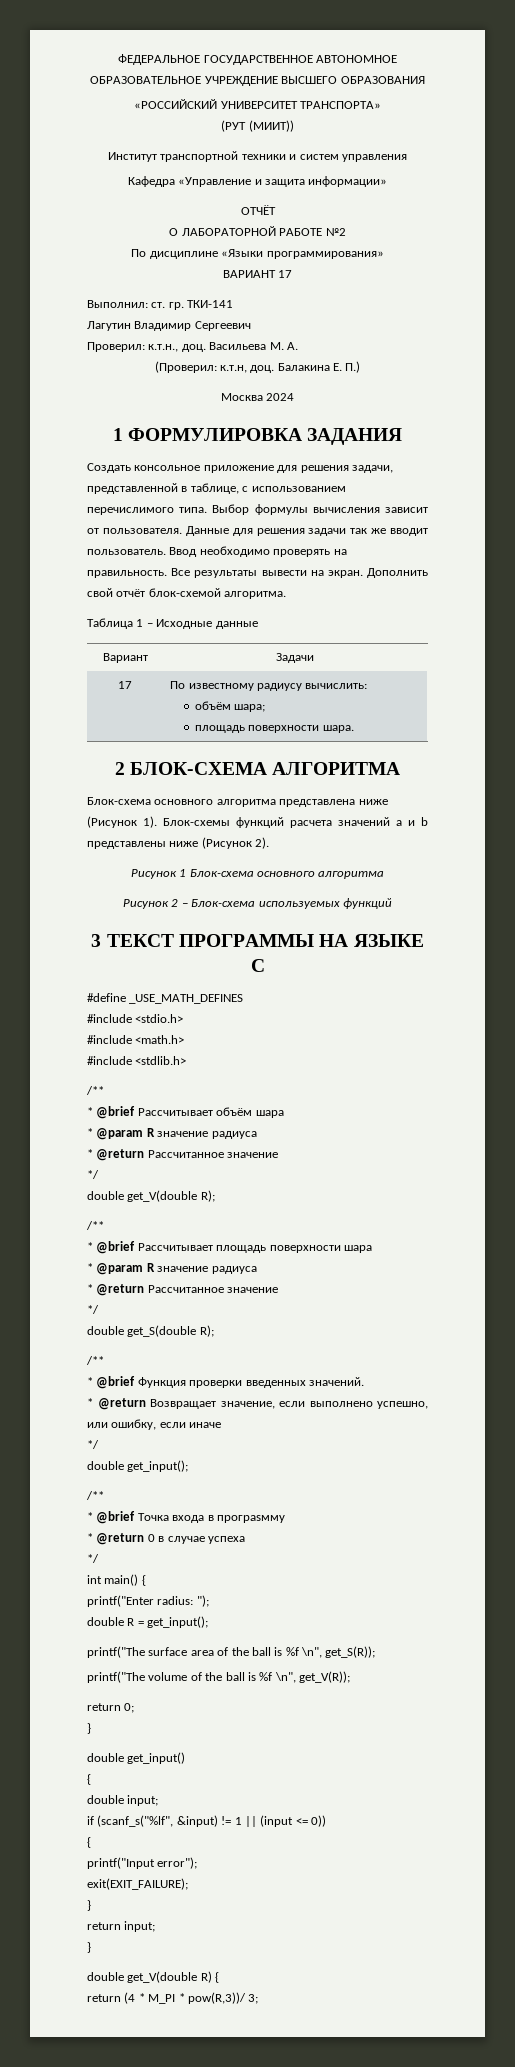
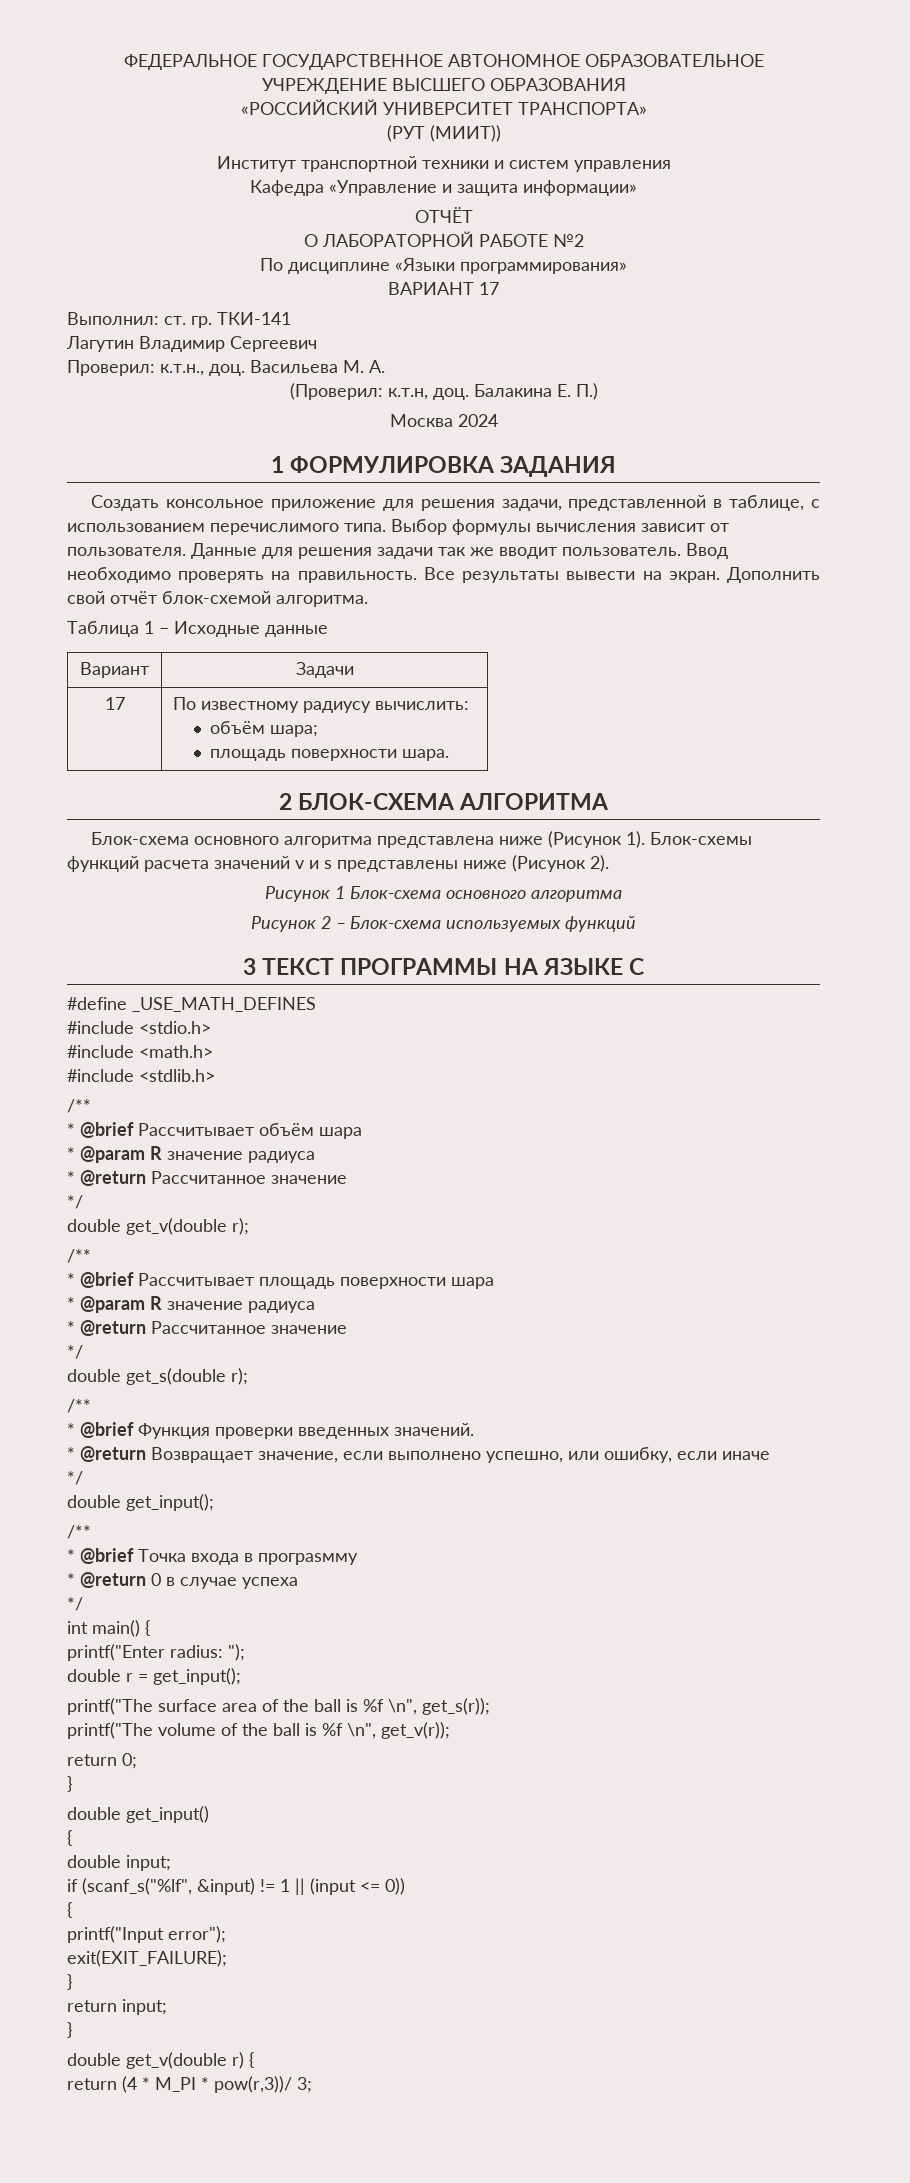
[396,817,428,826] a и b -> [295,860,332,869] v и s
[127,1190,215,1202] get_V(double R); -> [126,1218,249,1235] get_v(double r);
[127,1325,214,1337] get_S(double R); -> [126,1368,248,1385] get_s(double r);
[127,1618,135,1626] R -> [126,1673,133,1682] r
[325,1646,376,1658] get_S(R)); -> [422,1698,490,1715] get_s(r));
[299,1671,350,1683] get_V(R)); -> [381,1722,450,1739] get_v(r));
[127,1971,212,1983] get_V(double R) -> [126,2052,244,2069] get_v(double r)
[187,1992,246,2004] pow(R,3))/ -> [214,2076,292,2093] pow(r,3))/

